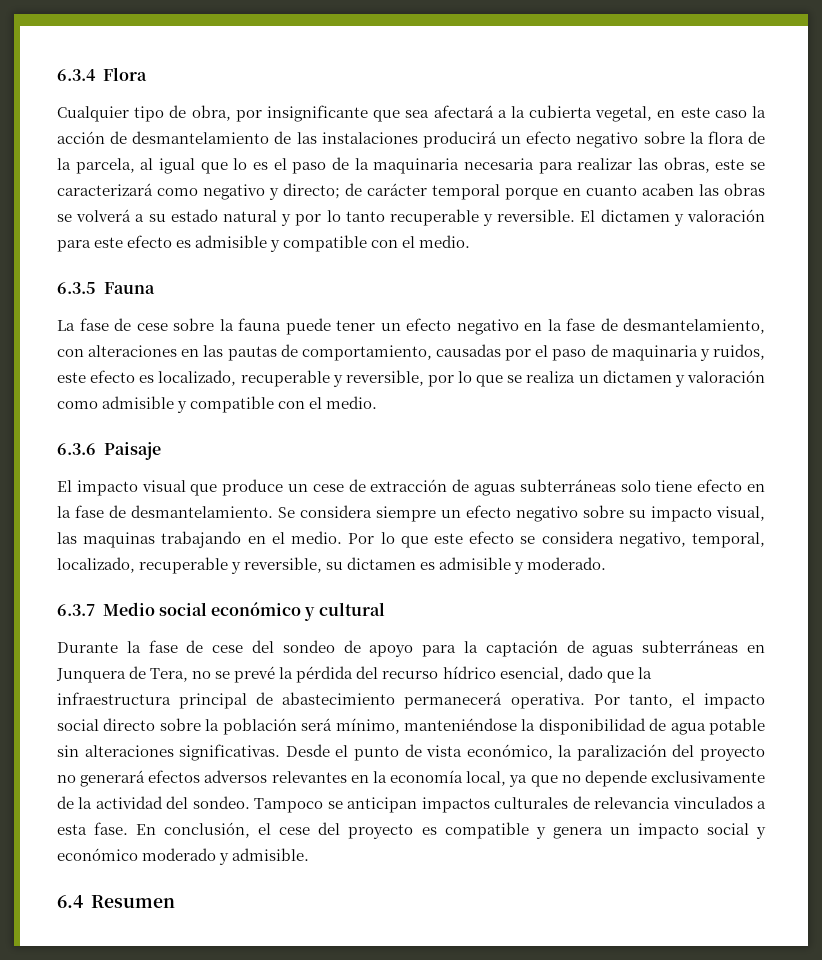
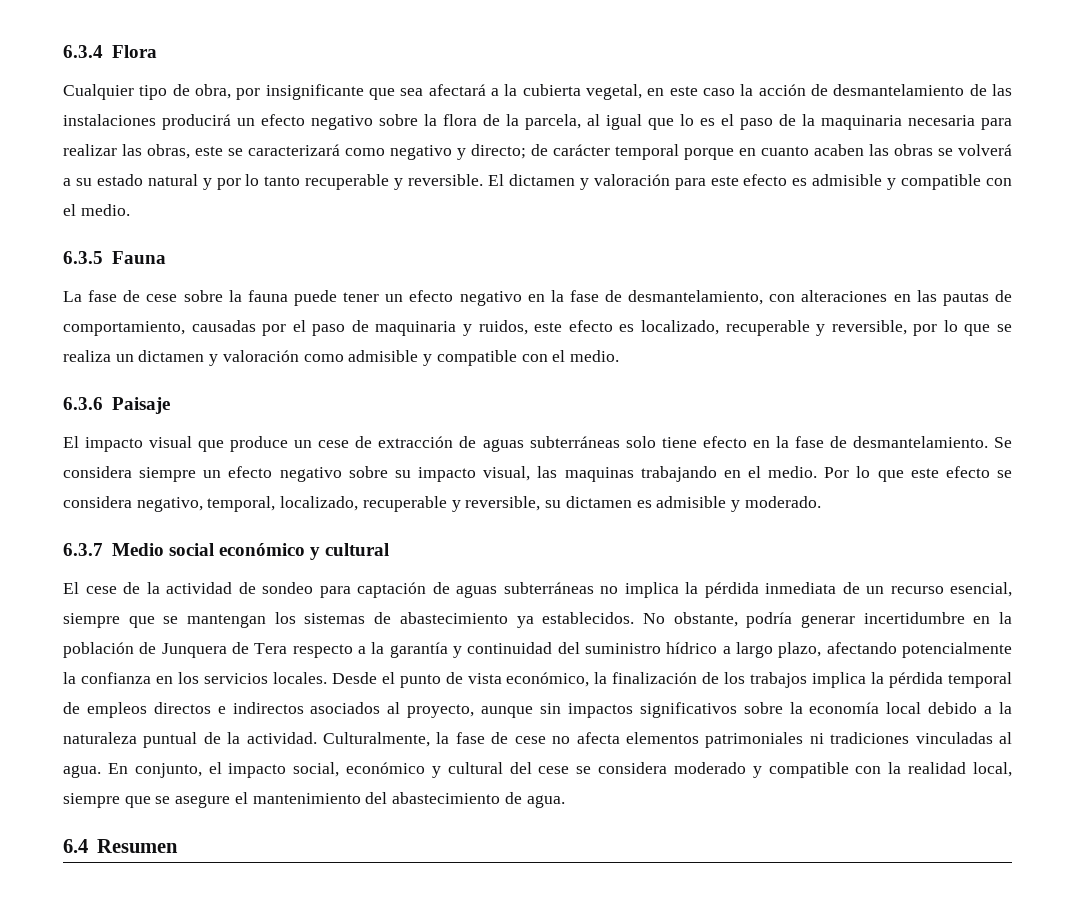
[57,640,765,657] [56,666,652,683] [57,692,765,709] [57,718,765,735] [57,744,281,761] Durante la fase de cese del sondeo de apoyo para la captación de aguas subterráneas en Junquera de Tera, no se prevé la pérdida del recurso hídrico esencial, dado que la infraestructura principal de abastecimiento permanecerá operativa. Por tanto, el impacto social directo sobre la población será mínimo, manteniéndose la disponibilidad de agua potable sin alteraciones significativas. -> [63,582,1012,598] [63,612,1012,628] [63,642,1013,658] [63,672,327,684] El cese de la actividad de sondeo para captación de aguas subterráneas no implica la pérdida inmediata de un recurso esencial, siempre que se mantengan los sistemas de abastecimiento ya establecidos. No obstante, podría generar incertidumbre en la población de Junquera de Tera respecto a la garantía y continuidad del suministro hídrico a largo plazo, afectando potencialmente la confianza en los servicios locales.
[576,744,765,761] [57,770,765,787] [57,796,766,813] [57,822,767,839] [57,848,310,865] paralización del proyecto no generará efectos adversos relevantes en la economía local, ya que no depende exclusivamente de la actividad del sondeo. Tampoco se anticipan impactos culturales de relevancia vinculados a esta fase. En conclusión, el cese del proyecto es compatible y genera un impacto social y económico moderado y admisible. -> [612,672,1013,688] [63,702,1013,718] [63,732,1012,748] [63,762,1013,778] [63,792,565,808] finalización de los trabajos implica la pérdida temporal de empleos directos e indirectos asociados al proyecto, aunque sin impactos significativos sobre la economía local debido a la naturaleza puntual de la actividad. Culturalmente, la fase de cese no afecta elementos patrimoniales ni tradiciones vinculadas al agua. En conjunto, el impacto social, económico y cultural del cese se considera moderado y compatible con la realidad local, siempre que se asegure el mantenimiento del abastecimiento de agua.

